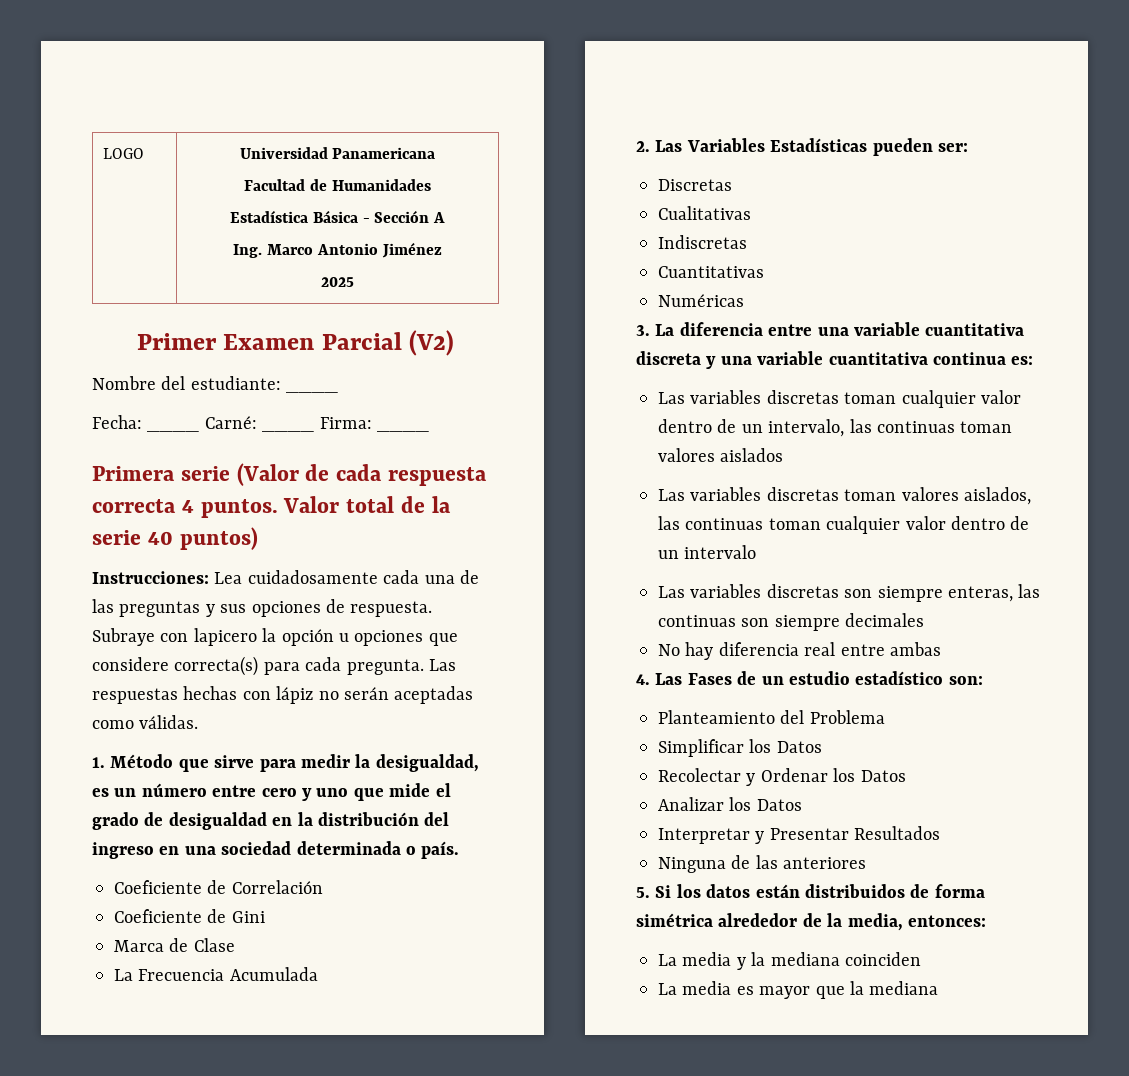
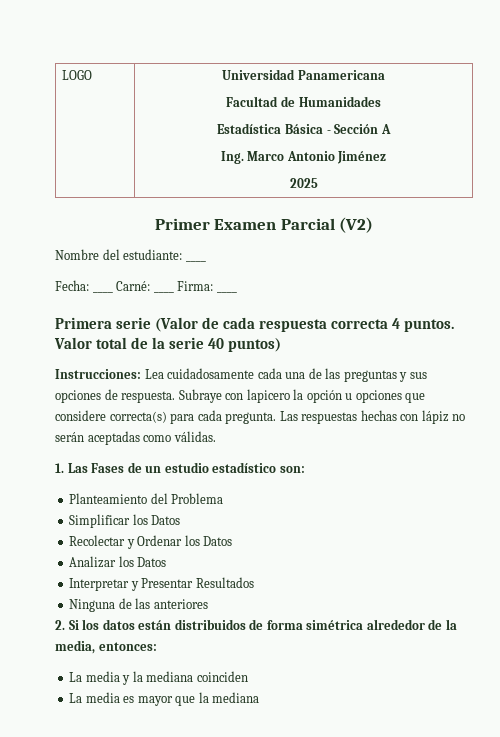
[110,754,479,772] [92,783,451,801] [92,812,450,830] [92,841,460,859] [114,880,323,894] [114,909,265,923] [114,938,235,952] [114,967,318,981] [636,138,968,156] [658,179,732,191] [658,206,751,220] [658,235,747,249] [658,266,764,278] [658,294,744,307] [636,322,1025,336] [636,351,1034,369] [658,390,1021,408] [658,419,1013,437] [658,448,784,462] [658,487,1031,505] [658,516,1030,534] [658,545,757,559] [658,584,1041,602] [658,613,925,631] [658,642,941,660] [636,674,650,685] Método que sirve para medir la desigualdad, es un número entre cero y uno que mide el grado de desigualdad en la distribución del ingreso en una sociedad determinada o país. // Coeficiente de Correlación // Coeficiente de Gini // Marca de Clase // La Frecuencia Acumulada // 2. Las Variables Estadísticas pueden ser: // Discretas // Cualitativas // Indiscretas // Cuantitativas // Numéricas // 3. La diferencia entre una variable cuantitativa discreta y una variable cuantitativa continua es: // Las variables discretas toman cualquier valor dentro de un intervalo, las continuas toman valores aislados // Las variables discretas toman valores aislados, las continuas toman cualquier valor dentro de un intervalo // Las variables discretas son siempre enteras, las continuas son siempre decimales // No hay diferencia real entre ambas // 4. -> (64, 468) none
[636,887,650,898] 5. -> [55,620,65,630] 2.

